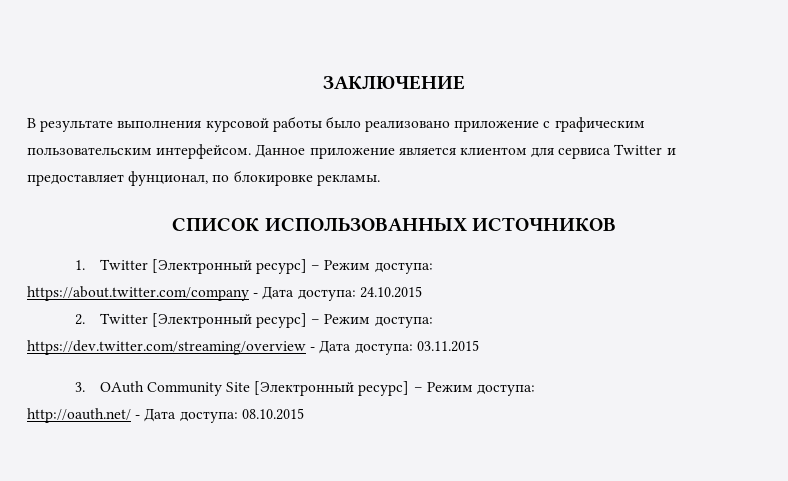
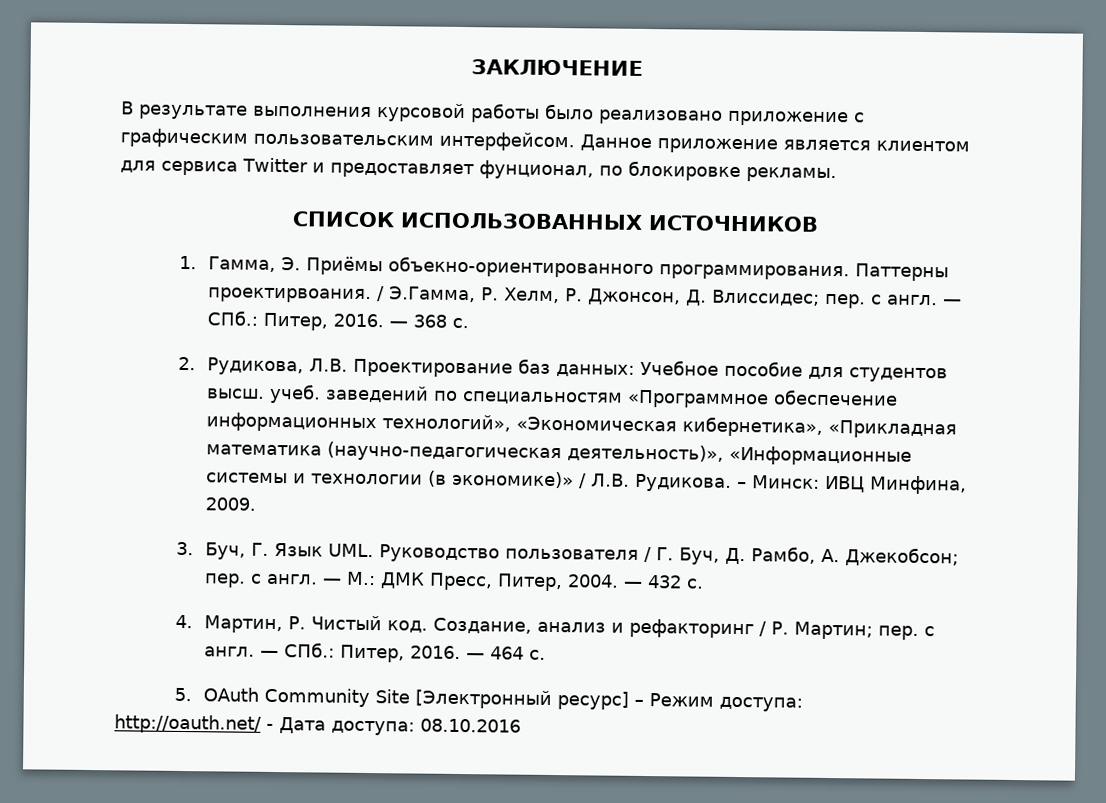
[99,259,433,274] [27,286,422,301] [75,313,433,328] [27,340,479,355] [75,382,86,392] Twitter [Электронный ресурс] – Режим доступа: // https://about.twitter.com/company - Дата доступа: 24.10.2015 // 2. Twitter [Электронный ресурс] – Режим доступа: // https://dev.twitter.com/streaming/overview - Дата доступа: 03.11.2015 // 3. -> [208,256,950,282] [208,286,963,309] [207,310,470,331] [177,356,949,383] [207,383,899,409] [206,412,958,439] [206,441,913,466] [206,470,968,495] [205,497,257,511] [175,541,960,567] [204,571,705,592] [174,614,936,640] [204,642,547,663] [173,687,192,702] Гамма, Э. Приёмы объекно-ориентированного программирования. Паттерны проектирвоания. / Э.Гамма, Р. Хелм, Р. Джонсон, Д. Влиссидес; пер. с англ. — СПб.: Питер, 2016. — 368 с. // 2. Рудикова, Л.В. Проектирование баз данных: Учебное пособие для студентов высш. учеб. заведений по специальностям «Программное обеспечение информационных технологий», «Экономическая кибернетика», «Прикладная математика (научно-педагогическая деятельность)», «Информационные системы и технологии (в экономике)» / Л.В. Рудикова. – Минск: ИВЦ Минфина, 2009. // 3. Буч, Г. Язык UML. Руководство пользователя / Г. Буч, Д. Рамбо, А. Джекобсон; пер. с англ. — М.: ДМК Пресс, Питер, 2004. — 432 с. // 4. Мартин, Р. Чистый код. Создание, анализ и рефакторинг / Р. Мартин; пер. с англ. — СПб.: Питер, 2016. — 464 с. // 5.
[241,408,304,420] 08.10.2015 -> [420,718,521,733] 08.10.2016

